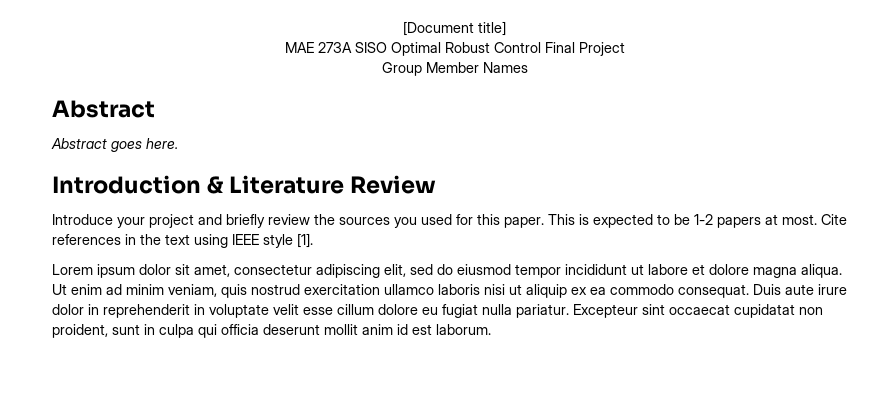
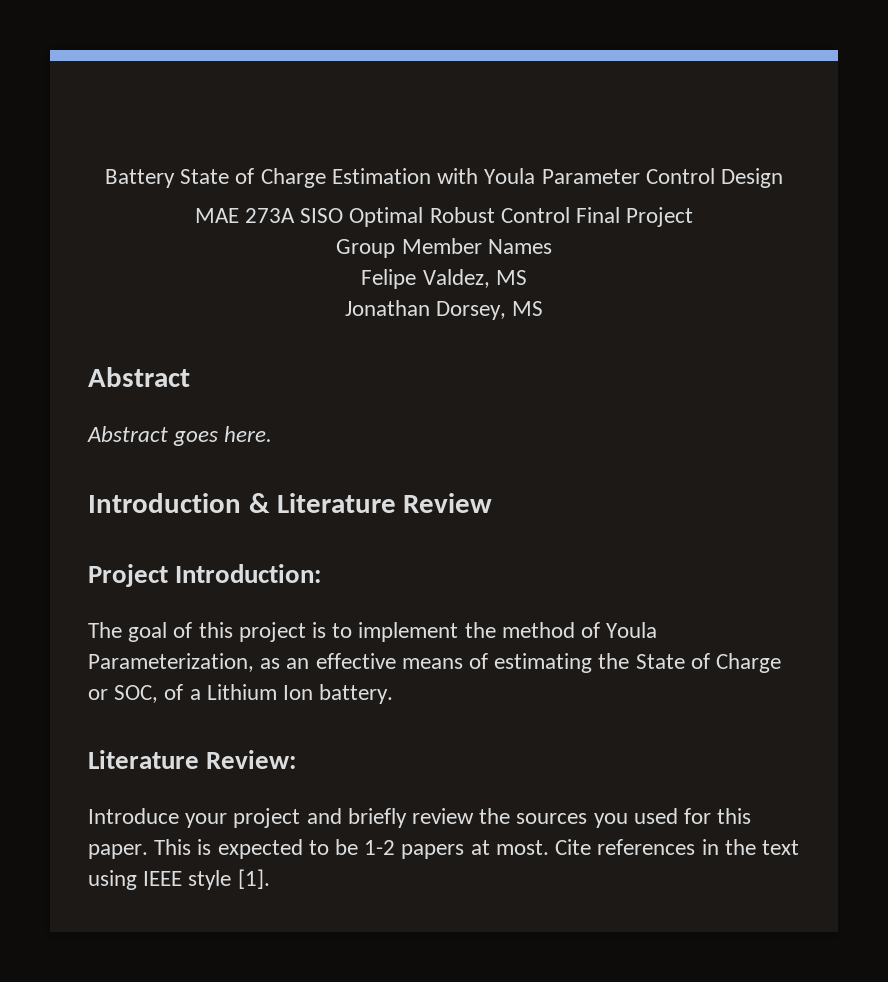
[403,21,506,36] [Document title] -> [105,168,783,188] Battery State of Charge Estimation with Youla Parameter Control Design
(528, 67) none -> [361,269,527,289] [344,300,544,320] // Felipe Valdez, MS // Jonathan Dorsey, MS
(437, 184) none -> [88,564,322,587] [88,622,658,642] [88,653,782,673] [88,684,394,704] [88,750,297,769] // Project Introduction: // The goal of this project is to implement the method of Youla Parameterization, as an effective means of estimating the State of Charge or SOC, of a Lithium Ion battery. // Literature Review:
[52,264,842,278] [52,284,847,298] [52,304,823,318] [52,324,491,338] // Lorem ipsum dolor sit amet, consectetur adipiscing elit, sed do eiusmod tempor incididunt ut labore et dolore magna aliqua. Ut enim ad minim veniam, quis nostrud exercitation ullamco laboris nisi ut aliquip ex ea commodo consequat. Duis aute irure dolor in reprehenderit in voluptate velit esse cillum dolore eu fugiat nulla pariatur. Excepteur sint occaecat cupidatat non proident, sunt in culpa qui officia deserunt mollit anim id est laborum. -> (270, 879) none

